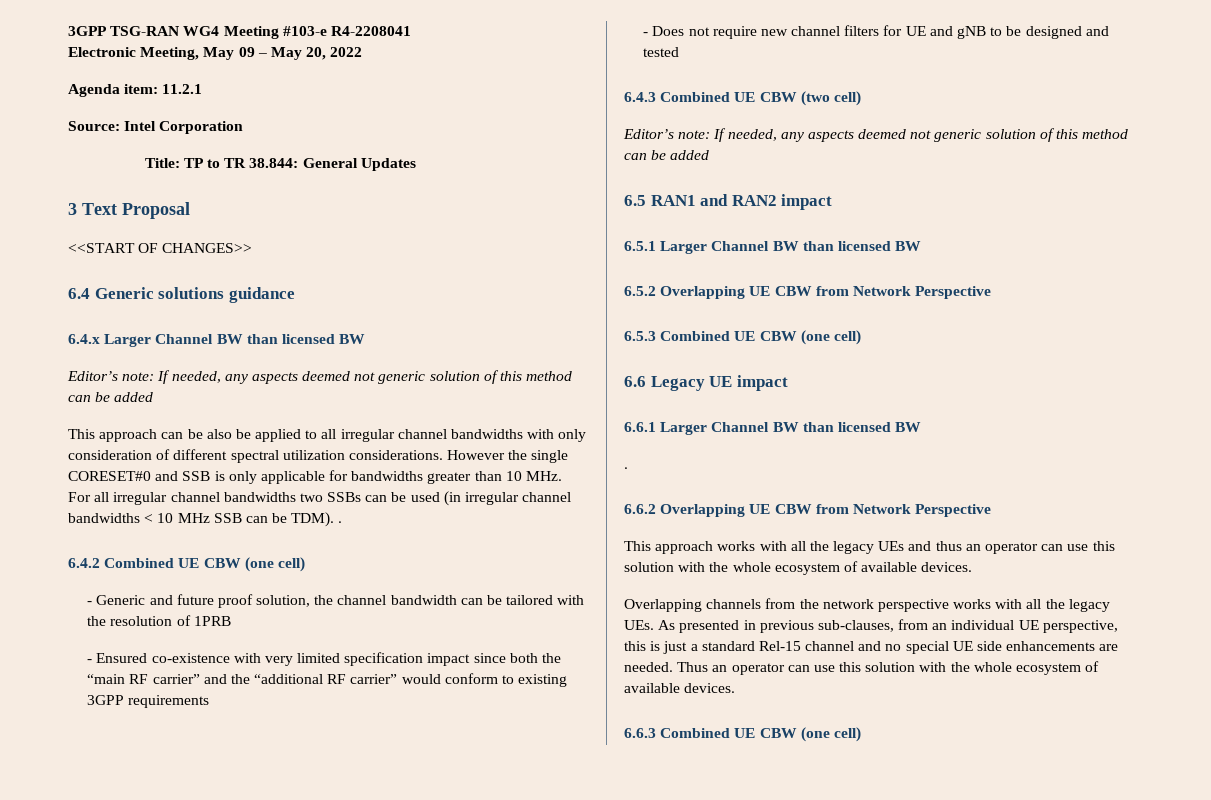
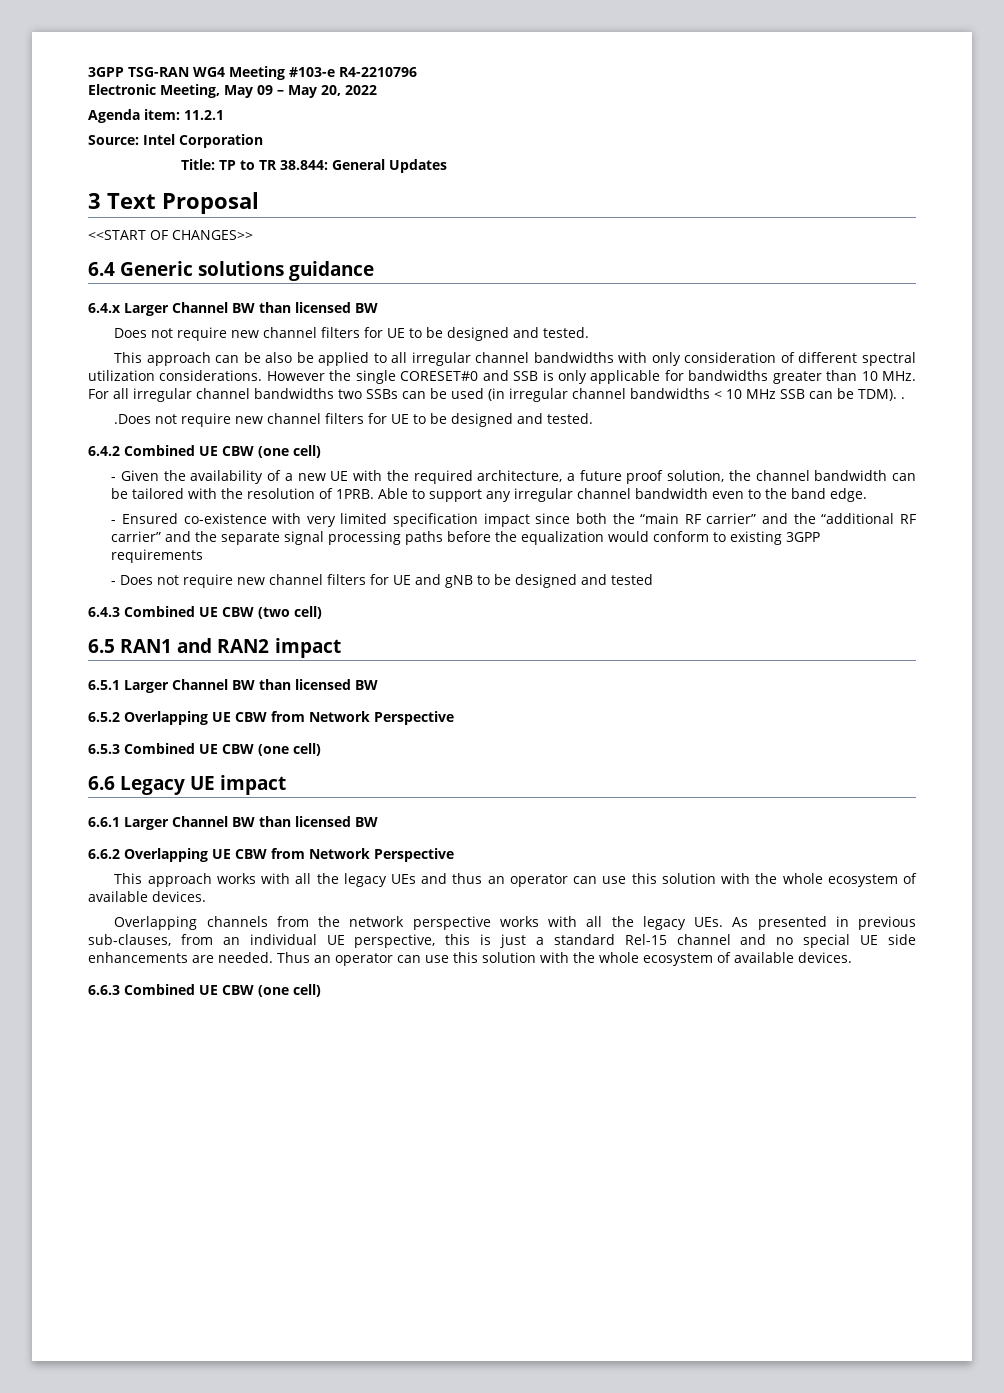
[330,26,411,36] R4-2208041 -> [339,67,417,77] R4-2210796
[67,370,573,384] [68,392,154,402] Editor’s note: If needed, any aspects deemed not generic solution of this method can be added -> [114,327,590,341] Does not require new channel filters for UE to be designed and tested.
(343, 522) none -> [114,413,594,427] // .Does not require new channel filters for UE to be designed and tested.
[96,595,173,605] Generic and -> [120,470,575,484] Given the availability of a new UE with the required architecture, a
[193,616,231,626] 1PRB -> [336,488,868,502] 1PRB. Able to support any irregular channel bandwidth even to the band edge.
(398, 679) none -> [165,531,605,545] and the separate signal processing paths before the equalization
[623,128,1129,142] [624,150,710,160] // Editor’s note: If needed, any aspects deemed not generic solution of this method can be added -> (322, 612) none
[624,467,628,469] // . -> (378, 822) none

